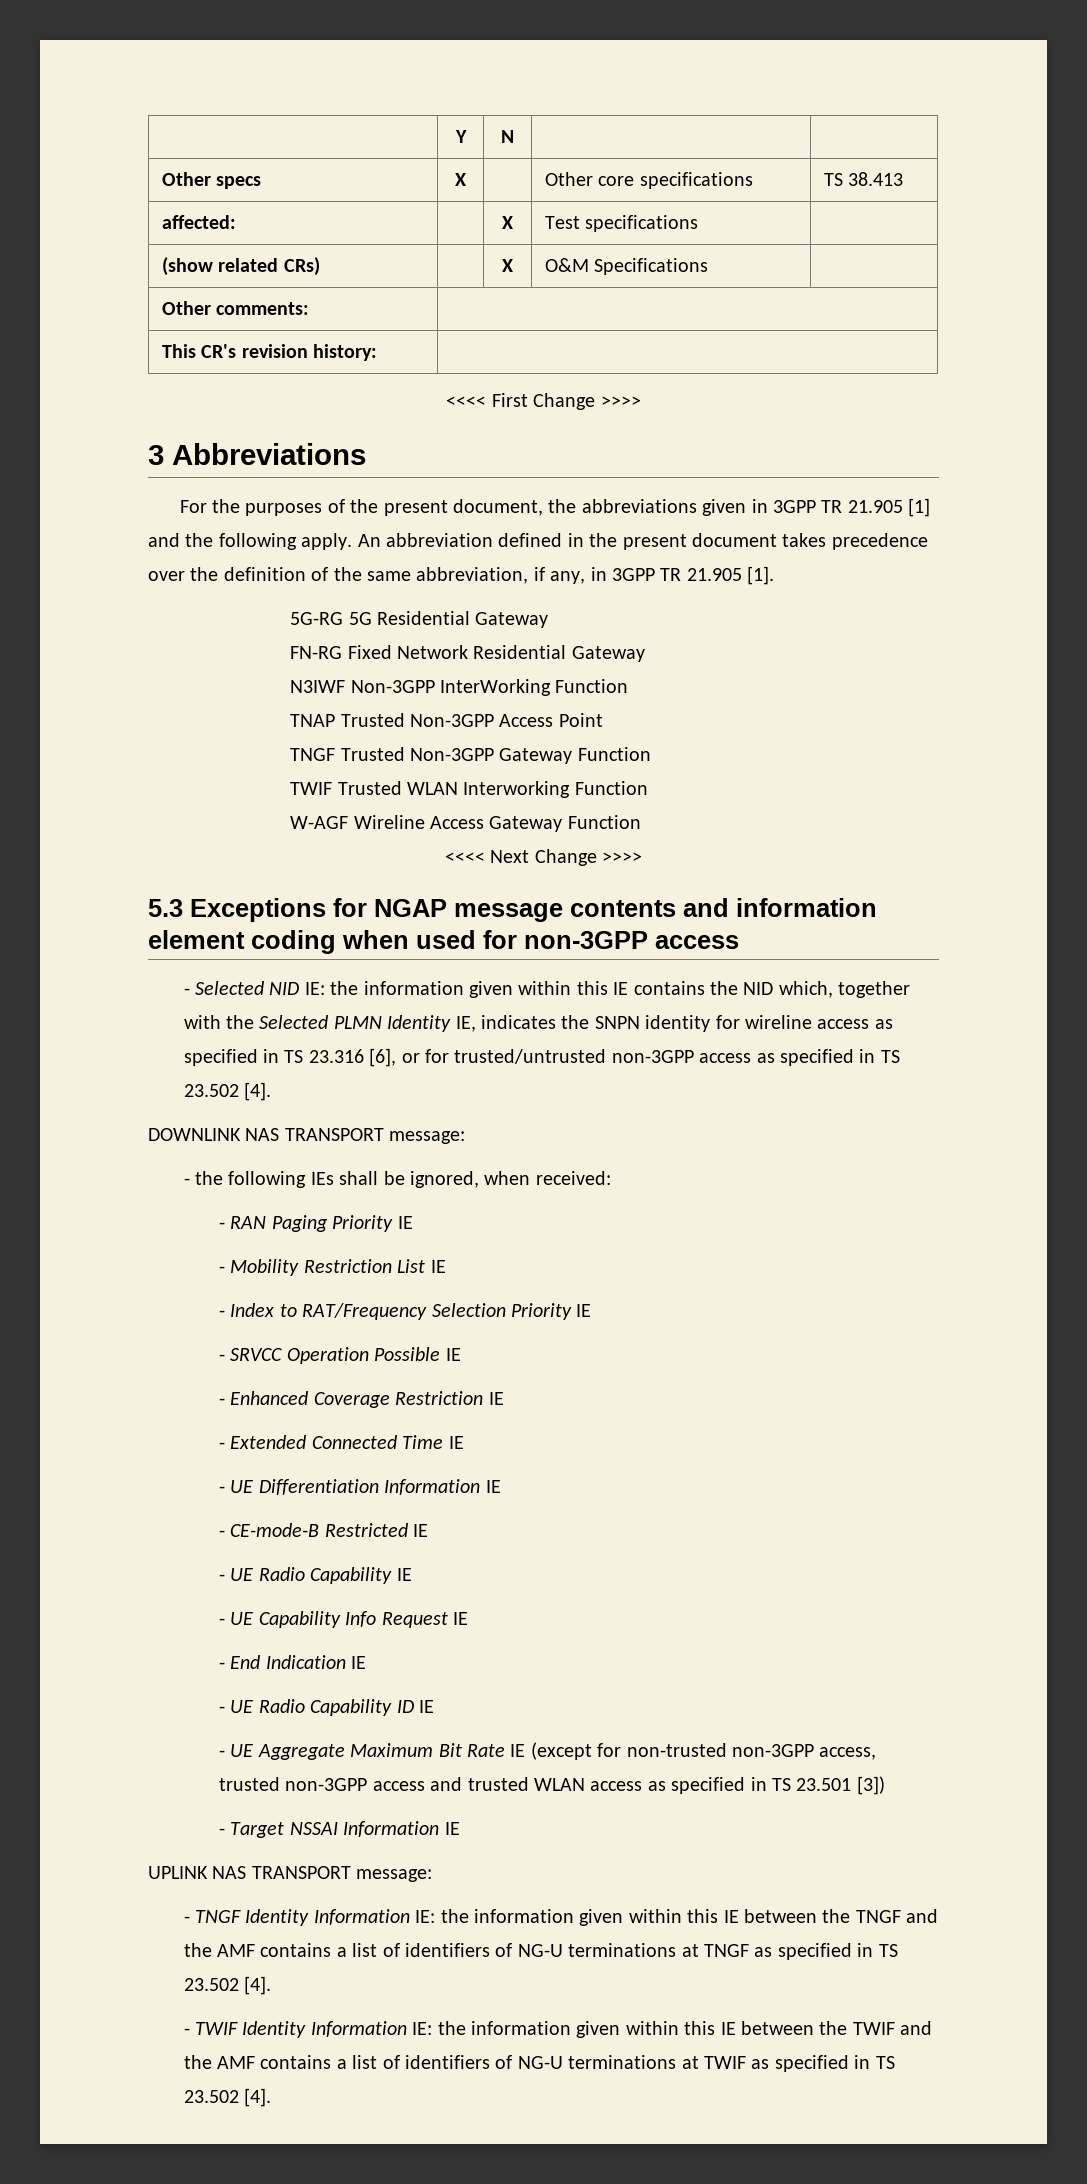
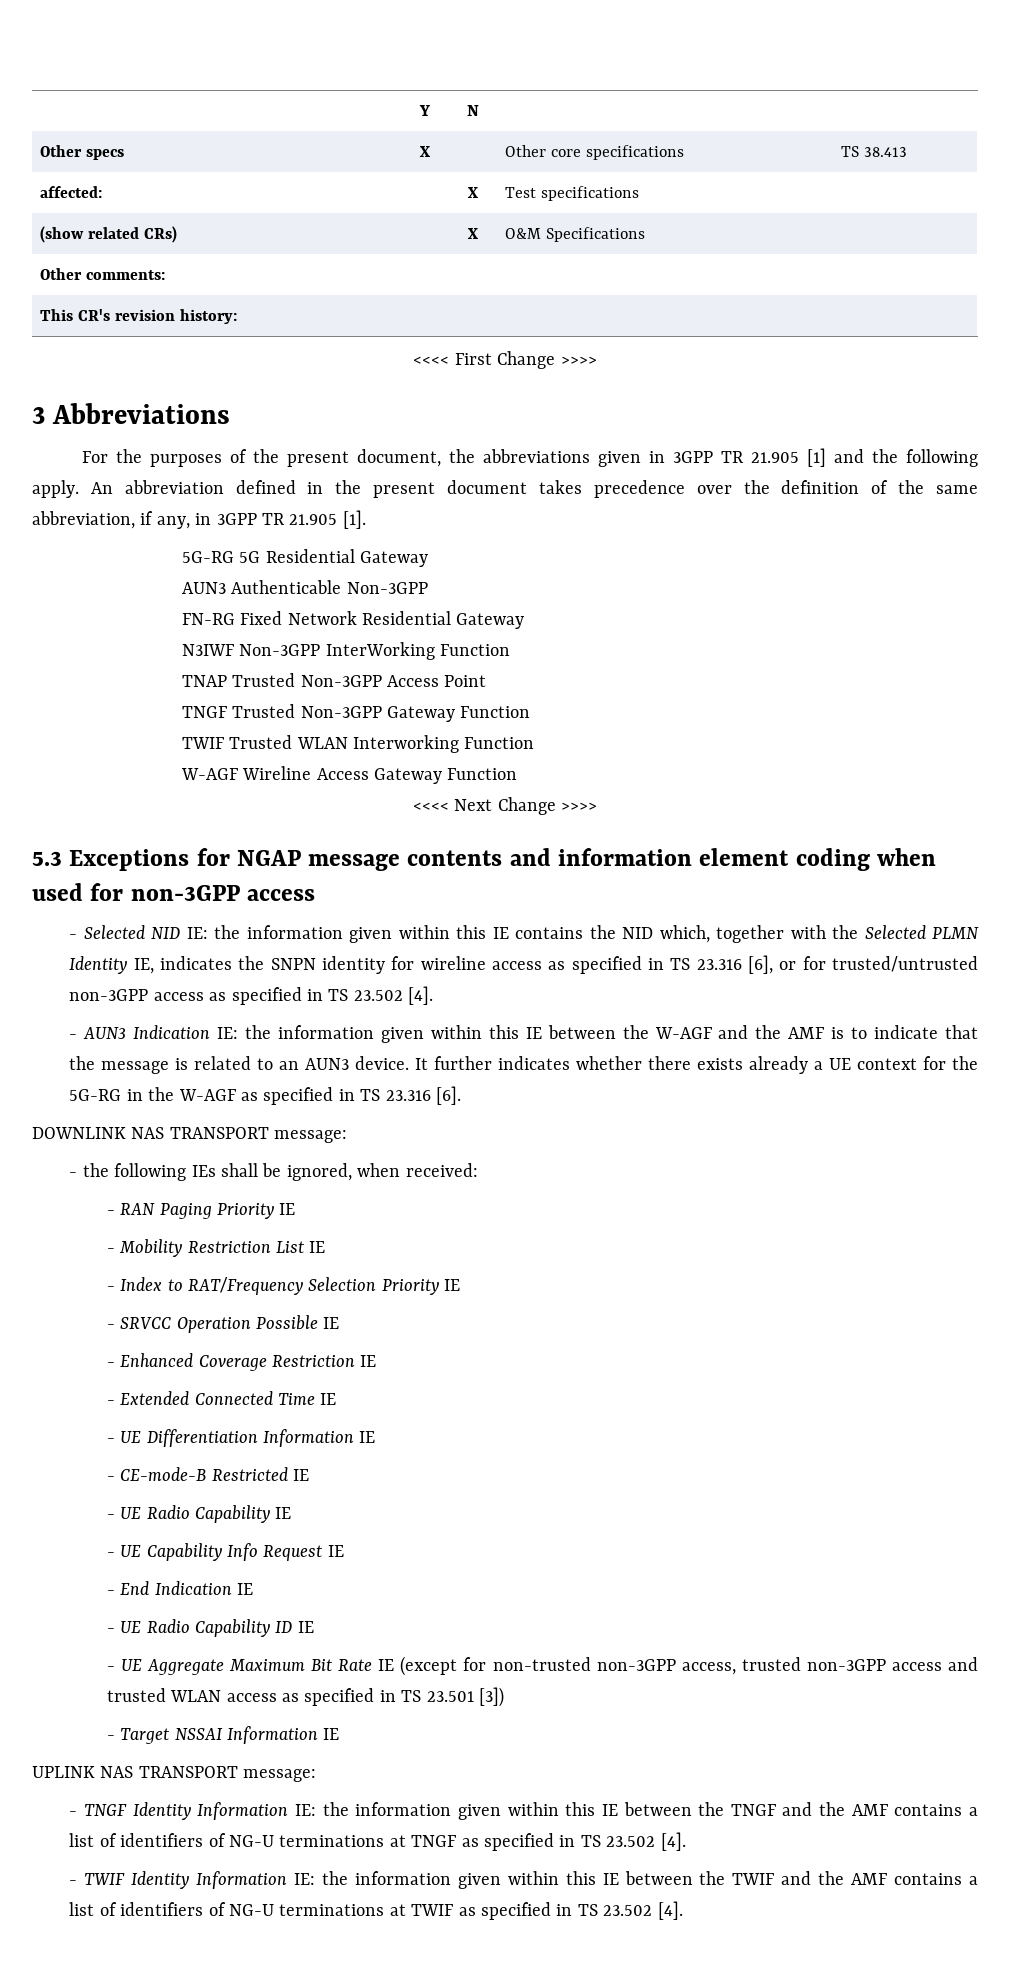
(549, 620) none -> [181,580,428,594] // AUN3 Authenticable Non-3GPP
(271, 1091) none -> [69,1025,978,1043] [69,1056,979,1074] [69,1086,462,1105] // - AUN3 Indication IE: the information given within this IE between the W-AGF and the AMF is to indicate that the message is related to an AUN3 device. It further indicates whether there exists already a UE context for the 5G-RG in the W-AGF as specified in TS 23.316 [6].

